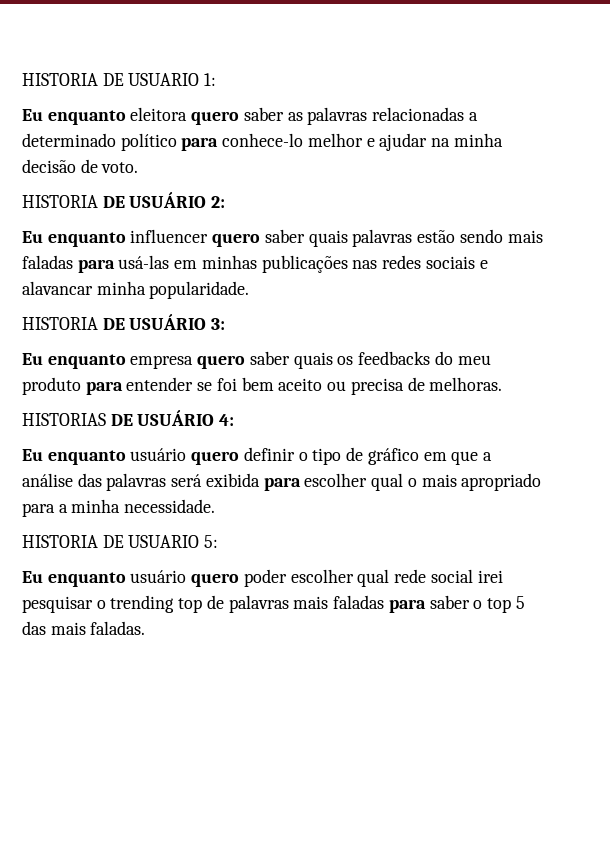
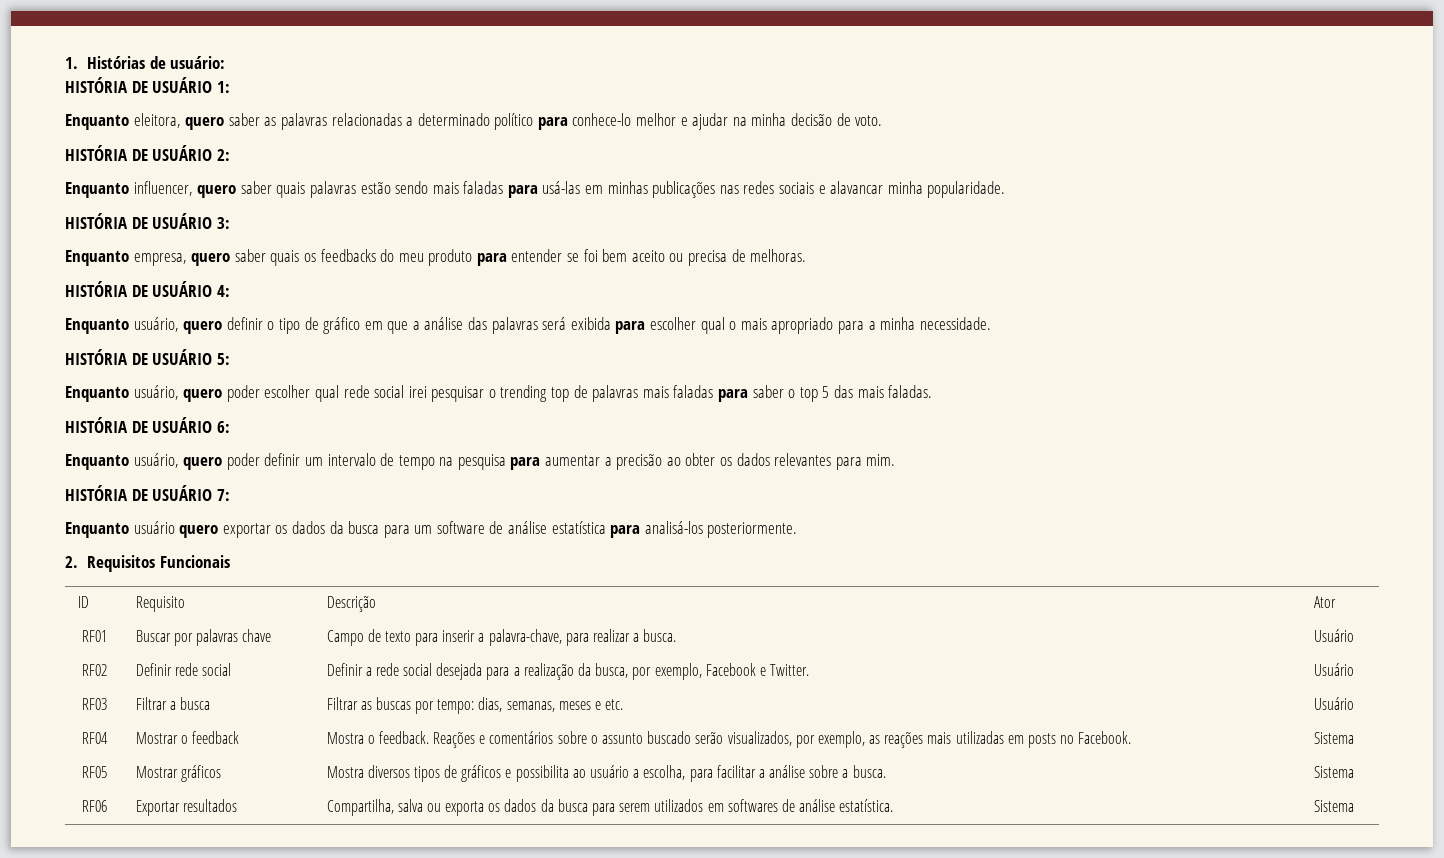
[22,73,217,86] [22,107,188,125] HISTORIA DE USUARIO 1: // Eu enquanto eleitora -> [65,56,226,69] [65,77,230,93] [65,113,181,130] 1. Histórias de usuário: // HISTÓRIA DE USUÁRIO 1: // Enquanto eleitora,
[22,195,98,208] HISTORIA -> [65,145,128,161] HISTÓRIA
[22,229,209,247] Eu enquanto influencer -> [65,181,193,198] Enquanto influencer,
[22,317,98,330] HISTORIA -> [65,213,128,229] HISTÓRIA
[22,353,194,369] Eu enquanto empresa -> [65,250,187,266] Enquanto empresa,
[22,413,106,426] HISTORIAS -> [65,281,128,297] HISTÓRIA
[22,448,187,465] Eu enquanto usuário -> [65,317,179,334] Enquanto usuário,
[22,535,219,548] [22,570,187,587] HISTORIA DE USUARIO 5: // Eu enquanto usuário -> [65,349,230,365] [65,385,179,402] HISTÓRIA DE USUÁRIO 5: // Enquanto usuário,
(146, 628) none -> [65,417,230,433] [65,453,896,470] [65,485,230,501] [65,521,798,538] [65,555,230,572] [77,596,89,608] [135,596,185,612] [326,595,376,612] [1313,596,1336,608] [82,630,107,642] [135,629,272,646] [326,629,677,646] [1313,629,1354,642] [82,664,107,676] [135,663,231,676] [326,663,810,680] [1313,663,1354,676] [82,698,107,710] [135,697,210,710] [326,697,624,714] [1313,697,1354,710] [82,732,108,744] [135,731,239,744] [326,731,1132,748] [1313,732,1354,744] [82,766,107,778] [135,765,221,782] [326,765,886,782] [1313,766,1354,778] [82,800,107,812] [135,799,237,816] [326,799,894,816] [1313,800,1354,812] // HISTÓRIA DE USUÁRIO 6: // Enquanto usuário, quero poder definir um intervalo de tempo na pesquisa para aumentar a precisão ao obter os dados relevantes para mim. // HISTÓRIA DE USUÁRIO 7: // Enquanto usuário quero exportar os dados da busca para um software de análise estatística para analisá-los posteriormente. // 2. Requisitos Funcionais // ID | Requisito | Descrição | Ator // RF01 | Buscar por palavras chave | Campo de texto para inserir a palavra-chave, para realizar a busca. | Usuário // RF02 | Definir rede social | Definir a rede social desejada para a realização da busca, por exemplo, Facebook e Twitter. | Usuário // RF03 | Filtrar a busca | Filtrar as buscas por tempo: dias, semanas, meses e etc. | Usuário // RF04 | Mostrar o feedback | Mostra o feedback. Reações e comentários sobre o assunto buscado serão visualizados, por exemplo, as reações mais utilizadas em posts no Facebook. | Sistema // RF05 | Mostrar gráficos | Mostra diversos tipos de gráficos e possibilita ao usuário a escolha, para facilitar a análise sobre a busca. | Sistema // RF06 | Exportar resultados | Compartilha, salva ou exporta os dados da busca para serem utilizados em softwares de análise estatística. | Sistema

